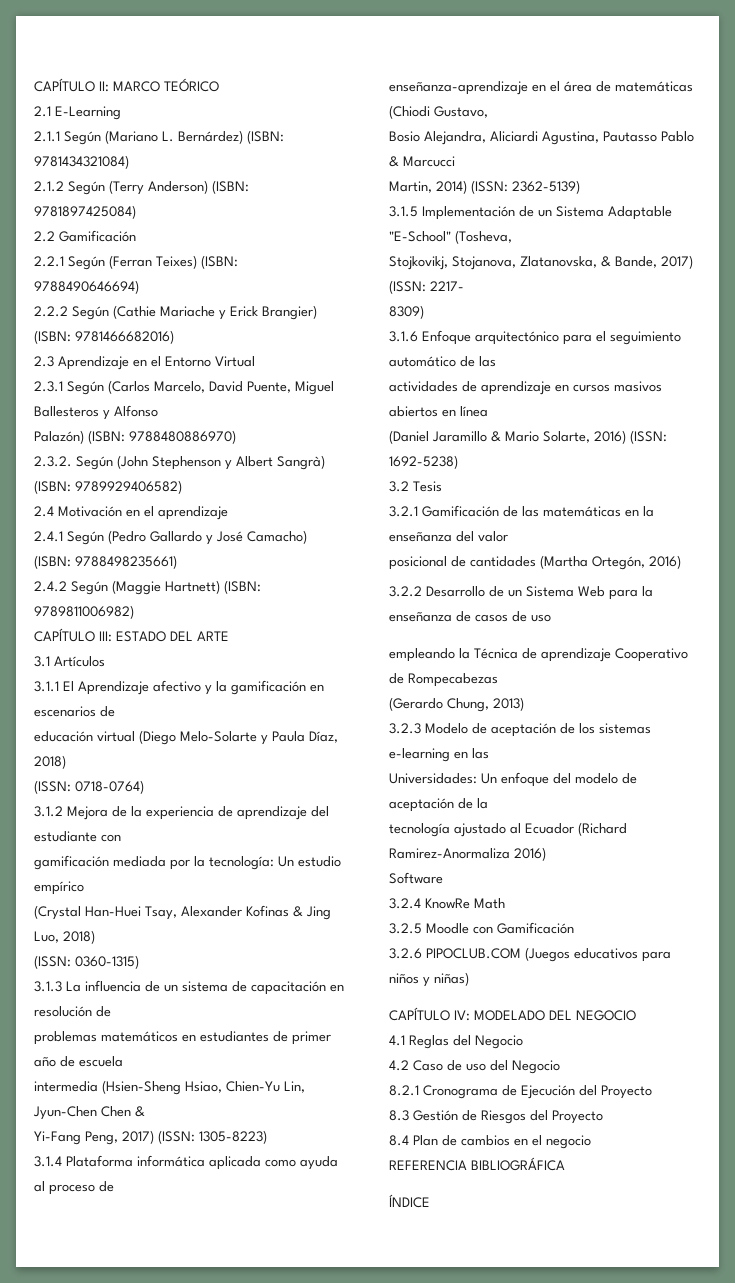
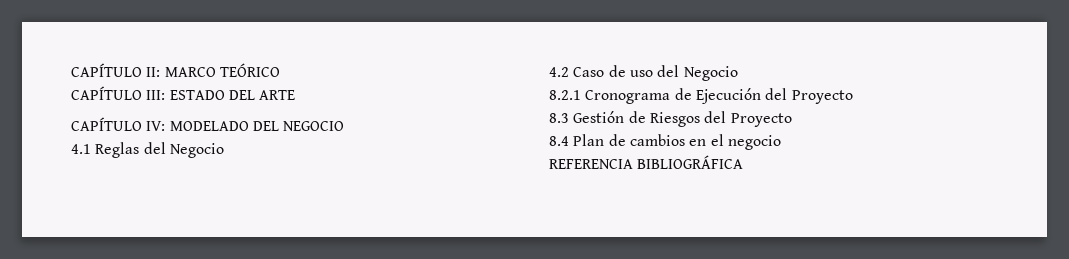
[34,106,121,120] [34,130,284,145] [34,155,129,169] [34,180,249,195] [34,205,136,219] [34,230,136,242] [34,255,238,270] [34,280,139,294] [34,305,317,320] [34,330,174,344] [34,356,255,370] [34,380,334,395] [34,405,158,420] [34,430,236,444] [34,455,325,470] [34,480,182,494] [34,506,228,520] [34,530,307,545] [34,555,177,569] [34,580,261,595] [34,605,134,619] // 2.1 E-Learning // 2.1.1 Según (Mariano L. Bernárdez) (ISBN: 9781434321084) // 2.1.2 Según (Terry Anderson) (ISBN: 9781897425084) // 2.2 Gamificación // 2.2.1 Según (Ferran Teixes) (ISBN: 9788490646694) // 2.2.2 Según (Cathie Mariache y Erick Brangier) (ISBN: 9781466682016) // 2.3 Aprendizaje en el Entorno Virtual // 2.3.1 Según (Carlos Marcelo, David Puente, Miguel Ballesteros y Alfonso // Palazón) (ISBN: 9788480886970) // 2.3.2. Según (John Stephenson y Albert Sangrà) (ISBN: 9789929406582) // 2.4 Motivación en el aprendizaje // 2.4.1 Según (Pedro Gallardo y José Camacho) (ISBN: 9788498235661) // 2.4.2 Según (Maggie Hartnett) (ISBN: 9789811006982) -> (280, 70) none
[34,656,105,667] [34,680,324,695] [34,706,115,717] [34,730,338,745] [34,755,66,769] [34,780,144,794] [34,806,329,820] [34,831,121,842] [34,855,341,870] [34,881,84,895] [34,905,331,920] [34,930,95,944] [34,955,139,969] [34,980,344,995] [34,1006,111,1017] [34,1031,331,1045] [34,1056,123,1067] [34,1080,305,1095] [33,1106,145,1120] [34,1130,267,1145] [34,1155,338,1170] [34,1181,114,1195] [389,81,693,95] [389,105,488,119] [389,131,694,145] [389,156,455,167] [389,180,580,194] [389,206,672,220] [389,230,512,244] [389,255,693,270] [389,280,464,294] [389,305,424,319] [389,330,681,345] [389,356,496,367] [389,381,662,395] [389,406,488,417] [389,430,667,444] [389,455,458,469] [389,481,442,492] [389,505,654,517] [389,531,508,542] [389,555,681,570] [389,586,653,600] [389,611,551,622] [389,648,688,662] [389,673,498,687] [389,697,524,712] [389,723,651,737] [389,748,489,762] [389,772,637,787] [389,798,488,812] [389,822,627,837] [389,847,546,861] [389,872,443,884] [389,898,505,909] [389,922,574,934] [389,947,671,962] [389,972,469,987] // 3.1 Artículos // 3.1.1 El Aprendizaje afectivo y la gamificación en escenarios de // educación virtual (Diego Melo-Solarte y Paula Díaz, 2018) // (ISSN: 0718-0764) // 3.1.2 Mejora de la experiencia de aprendizaje del estudiante con // gamificación mediada por la tecnología: Un estudio empírico // (Crystal Han-Huei Tsay, Alexander Kofinas & Jing Luo, 2018) // (ISSN: 0360-1315) // 3.1.3 La influencia de un sistema de capacitación en resolución de // problemas matemáticos en estudiantes de primer año de escuela // intermedia (Hsien-Sheng Hsiao, Chien-Yu Lin, Jyun-Chen Chen & // Yi-Fang Peng, 2017) (ISSN: 1305-8223) // 3.1.4 Plataforma informática aplicada como ayuda al proceso de // enseñanza-aprendizaje en el área de matemáticas (Chiodi Gustavo, // Bosio Alejandra, Aliciardi Agustina, Pautasso Pablo & Marcucci // Martin, 2014) (ISSN: 2362-5139) // 3.1.5 Implementación de un Sistema Adaptable "E-School" (Tosheva, // Stojkovikj, Stojanova, Zlatanovska, & Bande, 2017) (ISSN: 2217- // 8309) // 3.1.6 Enfoque arquitectónico para el seguimiento automático de las // actividades de aprendizaje en cursos masivos abiertos en línea // (Daniel Jaramillo & Mario Solarte, 2016) (ISSN: 1692-5238) // 3.2 Tesis // 3.2.1 Gamificación de las matemáticas en la enseñanza del valor // posicional de cantidades (Martha Ortegón, 2016) // 3.2.2 Desarrollo de un Sistema Web para la enseñanza de casos de uso // empleando la Técnica de aprendizaje Cooperativo de Rompecabezas // (Gerardo Chung, 2013) // 3.2.3 Modelo de aceptación de los sistemas e-learning en las // Universidades: Un enfoque del modelo de aceptación de la // tecnología ajustado al Ecuador (Richard Ramirez-Anormaliza 2016) // Software // 3.2.4 KnowRe Math // 3.2.5 Moodle con Gamificación // 3.2.6 PIPOCLUB.COM (Juegos educativos para niños y niñas) -> (296, 95) none
[389,1194,430,1208] // ÍNDICE -> (744, 162) none

